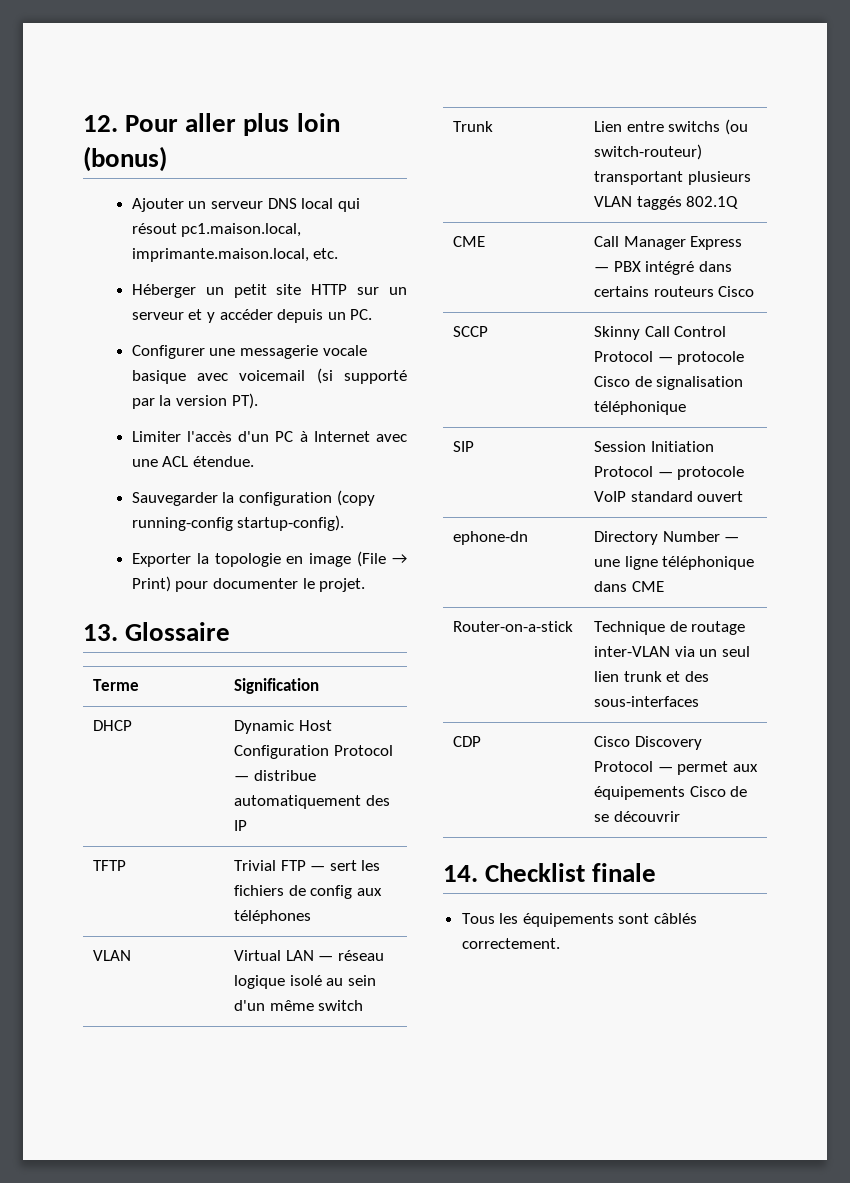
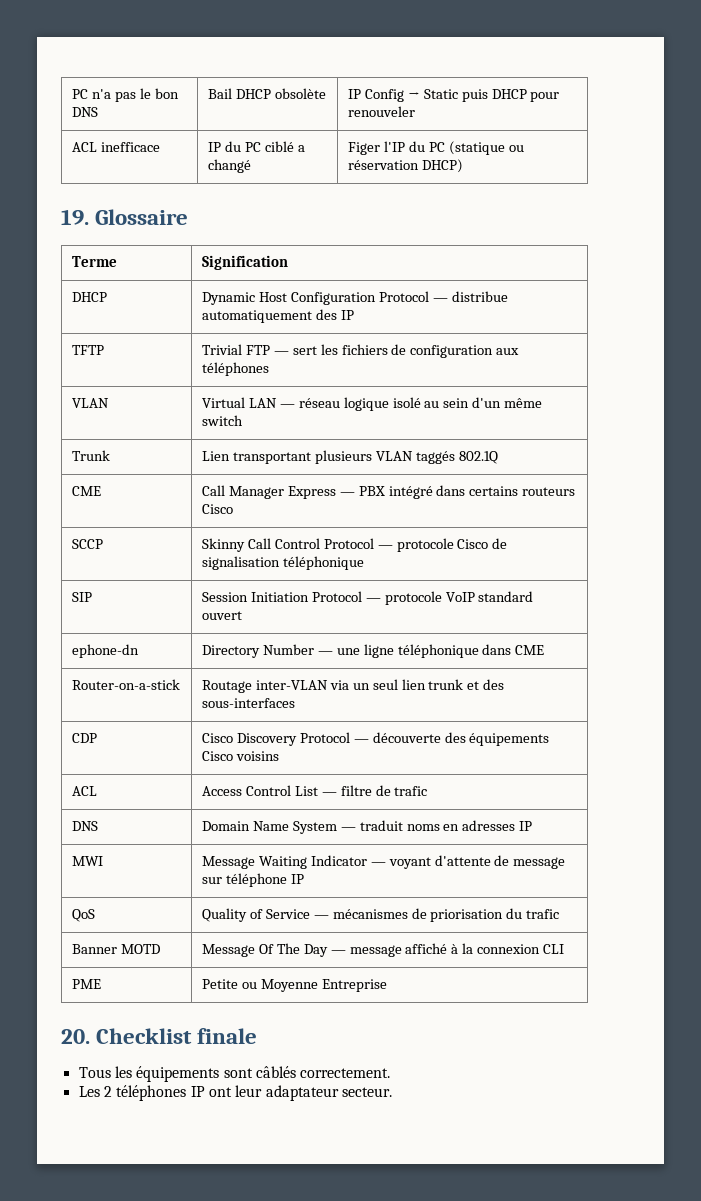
[83,113,340,136] [83,146,167,172] [131,198,360,212] [131,223,302,237] [131,248,339,262] [131,284,407,298] [131,309,373,323] [131,345,367,359] [131,368,407,384] [131,393,258,409] [131,431,407,442] [131,456,255,467] [131,490,375,506] [131,515,345,531] [131,551,407,567] [131,576,366,592] [83,624,118,641] 12. Pour aller plus loin (bonus) // Ajouter un serveur DNS local qui résout pc1.maison.local, imprimante.maison.local, etc. // Héberger un petit site HTTP sur un serveur et y accéder depuis un PC. // Configurer une messagerie vocale basique avec voicemail (si supporté par la version PT). // Limiter l'accès d'un PC à Internet avec une ACL étendue. // Sauvegarder la configuration (copy running-config startup-config). // Exporter la topologie en image (File → Print) pour documenter le projet. // 13. -> [71,88,179,102] [71,107,98,117] [207,88,326,99] [347,89,560,102] [347,106,415,117] [71,142,160,152] [207,141,305,152] [207,159,251,173] [347,141,524,155] [347,159,463,173] [61,209,89,225] PC n'a pas le bon DNS | Bail DHCP obsolète | IP Config → Static puis DHCP pour renouveler // ACL inefficace | IP du PC ciblé a changé | Figer l'IP du PC (statique ou réservation DHCP) // 19.
[310,885,353,899] config -> [410,345,494,358] configuration
[626,119,748,135] [594,144,703,160] entre switchs (ou switch-routeur) -> (230, 456) none
[594,621,746,635] Technique de routage -> [201,680,252,693] Routage
[677,761,758,775] [594,786,748,800] [594,811,680,822] [443,865,478,882] permet aux équipements Cisco de se découvrir // 14. -> [372,732,550,746] [201,751,279,761] [71,786,97,796] [201,785,428,796] [71,821,98,831] [201,820,533,834] [71,856,103,866] [201,855,566,869] [201,873,304,887] [71,909,95,922] [201,908,560,922] [71,944,160,954] [201,943,565,957] [71,979,101,989] [201,979,387,992] [61,1029,90,1044] découverte des équipements Cisco voisins // ACL | Access Control List — filtre de trafic // DNS | Domain Name System — traduit noms en adresses IP // MWI | Message Waiting Indicator — voyant d'attente de message sur téléphone IP // QoS | Quality of Service — mécanismes de priorisation du trafic // Banner MOTD | Message Of The Day — message affiché à la connexion CLI // PME | Petite ou Moyenne Entreprise // 20.
(560, 943) none -> [78,1085,392,1101] // Les 2 téléphones IP ont leur adaptateur secteur.

